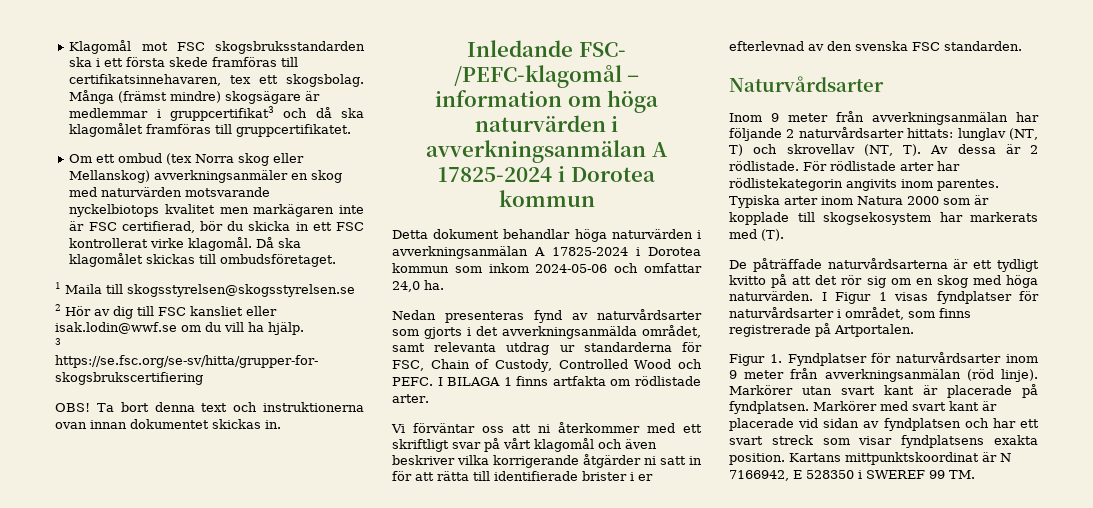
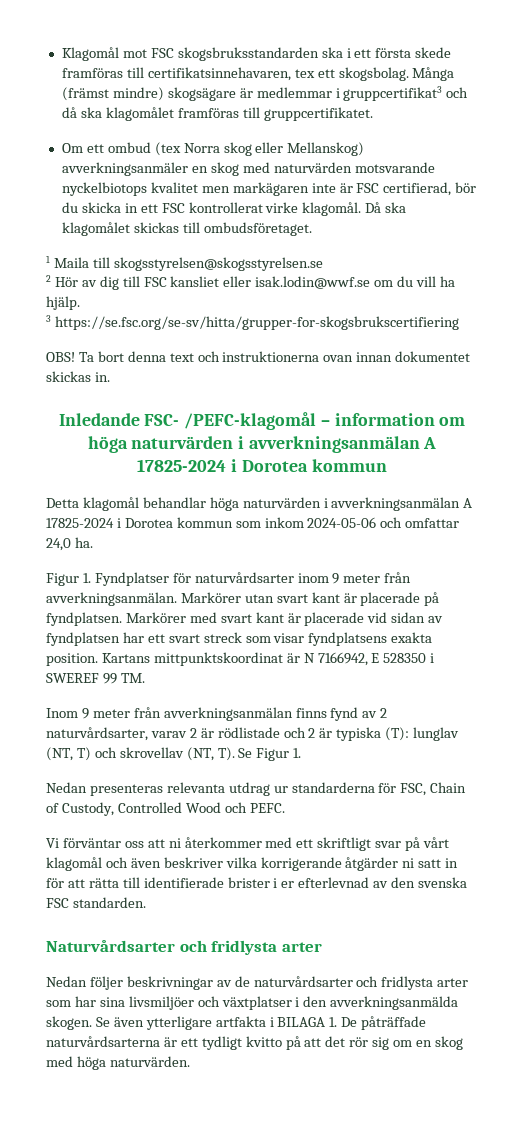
[433,229,500,239] dokument -> [82,497,139,511] klagomål
[392,309,702,323] [392,325,701,339] [392,343,425,352] Nedan presenteras fynd av naturvårdsarter som gjorts i det avverkningsanmälda området, samt -> [46,572,412,586] [46,592,440,606] [46,612,444,626] [46,632,433,646] [46,652,435,666] [46,673,145,684] [46,707,388,721] [46,727,460,741] [46,747,302,761] [46,782,163,796] Figur 1. Fyndplatser för naturvårdsarter inom 9 meter från avverkningsanmälan. Markörer utan svart kant är placerade på fyndplatsen. Markörer med svart kant är placerade vid sidan av fyndplatsen har ett svart streck som visar fyndplatsens exakta position. Kartans mittpunktskoordinat är N 7166942, E 528350 i SWEREF 99 TM. // Inom 9 meter från avverkningsanmälan finns fynd av 2 naturvårdsarter, varav 2 är rödlistade och 2 är typiska (T): lunglav (NT, T) och skrovellav (NT, T). Se Figur 1. // Nedan presenteras
[437,376,701,386] [392,394,429,403] I BILAGA 1 finns artfakta om rödlistade arter. -> (285, 808) none
[729,111,1039,125] [729,127,1039,141] [729,144,1038,156] [729,161,960,171] [729,178,999,191] [729,195,989,208] [729,212,1038,225] [729,229,784,241] // Inom 9 meter från avverkningsanmälan har följande 2 naturvårdsarter hittats: lunglav (NT, T) och skrovellav (NT, T). Av dessa är 2 rödlistade. För rödlistade arter har rödlistekategorin angivits inom parentes. Typiska arter inom Natura 2000 som är kopplade till skogsekosystem har markerats med (T). // -> [179,940,322,955] [46,976,469,990] [46,996,459,1010] [46,1016,338,1030] och fridlysta arter // Nedan följer beskrivningar av de naturvårdsarter och fridlysta arter som har sina livsmiljöer och växtplatser i den avverkningsanmälda skogen. Se även ytterligare artfakta i BILAGA 1.
[821,291,1039,304] [729,307,971,320] [729,323,914,337] [729,352,1038,366] [729,368,1038,382] [729,384,1038,398] [729,401,997,414] [729,418,1039,431] [729,435,1038,448] [729,452,1011,465] [729,470,975,481] I Figur 1 visas fyndplatser för naturvårdsarter i området, som finns registrerade på Artportalen. // Figur 1. Fyndplatser för naturvårdsarter inom 9 meter från avverkningsanmälan (röd linje). Markörer utan svart kant är placerade på fyndplatsen. Markörer med svart kant är placerade vid sidan av fyndplatsen och har ett svart streck som visar fyndplatsens exakta position. Kartans mittpunktskoordinat är N 7166942, E 528350 i SWEREF 99 TM. -> (190, 1061) none

